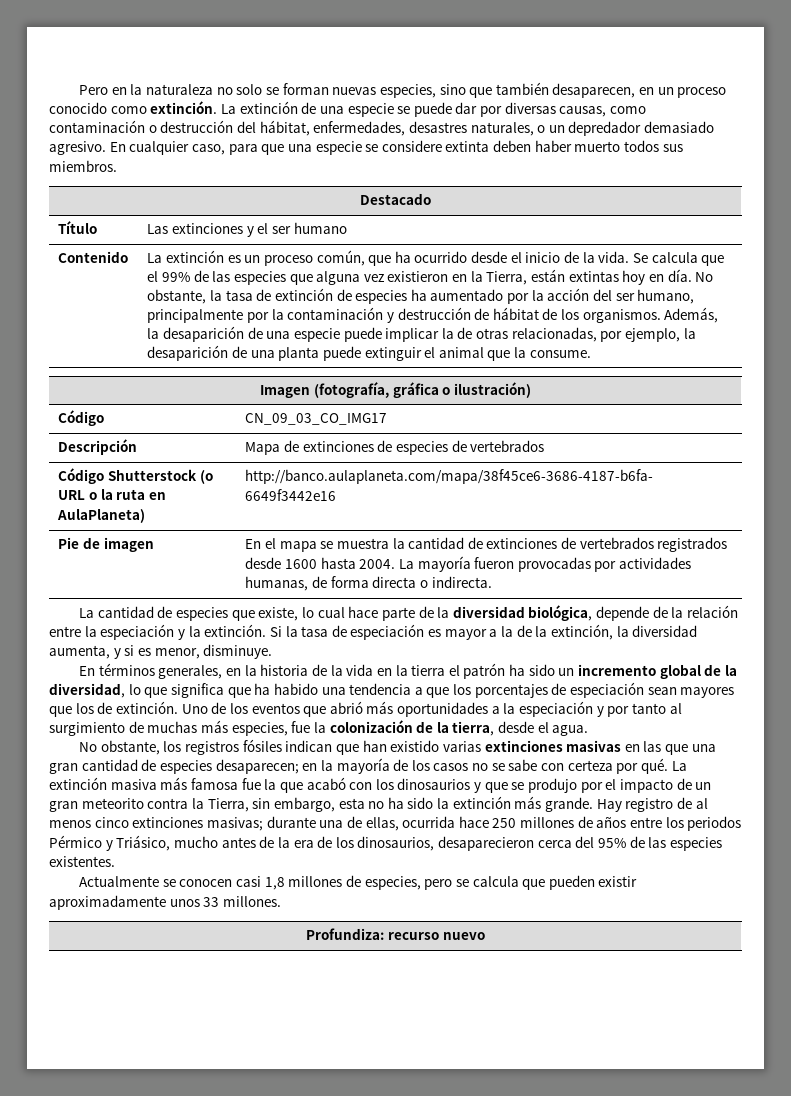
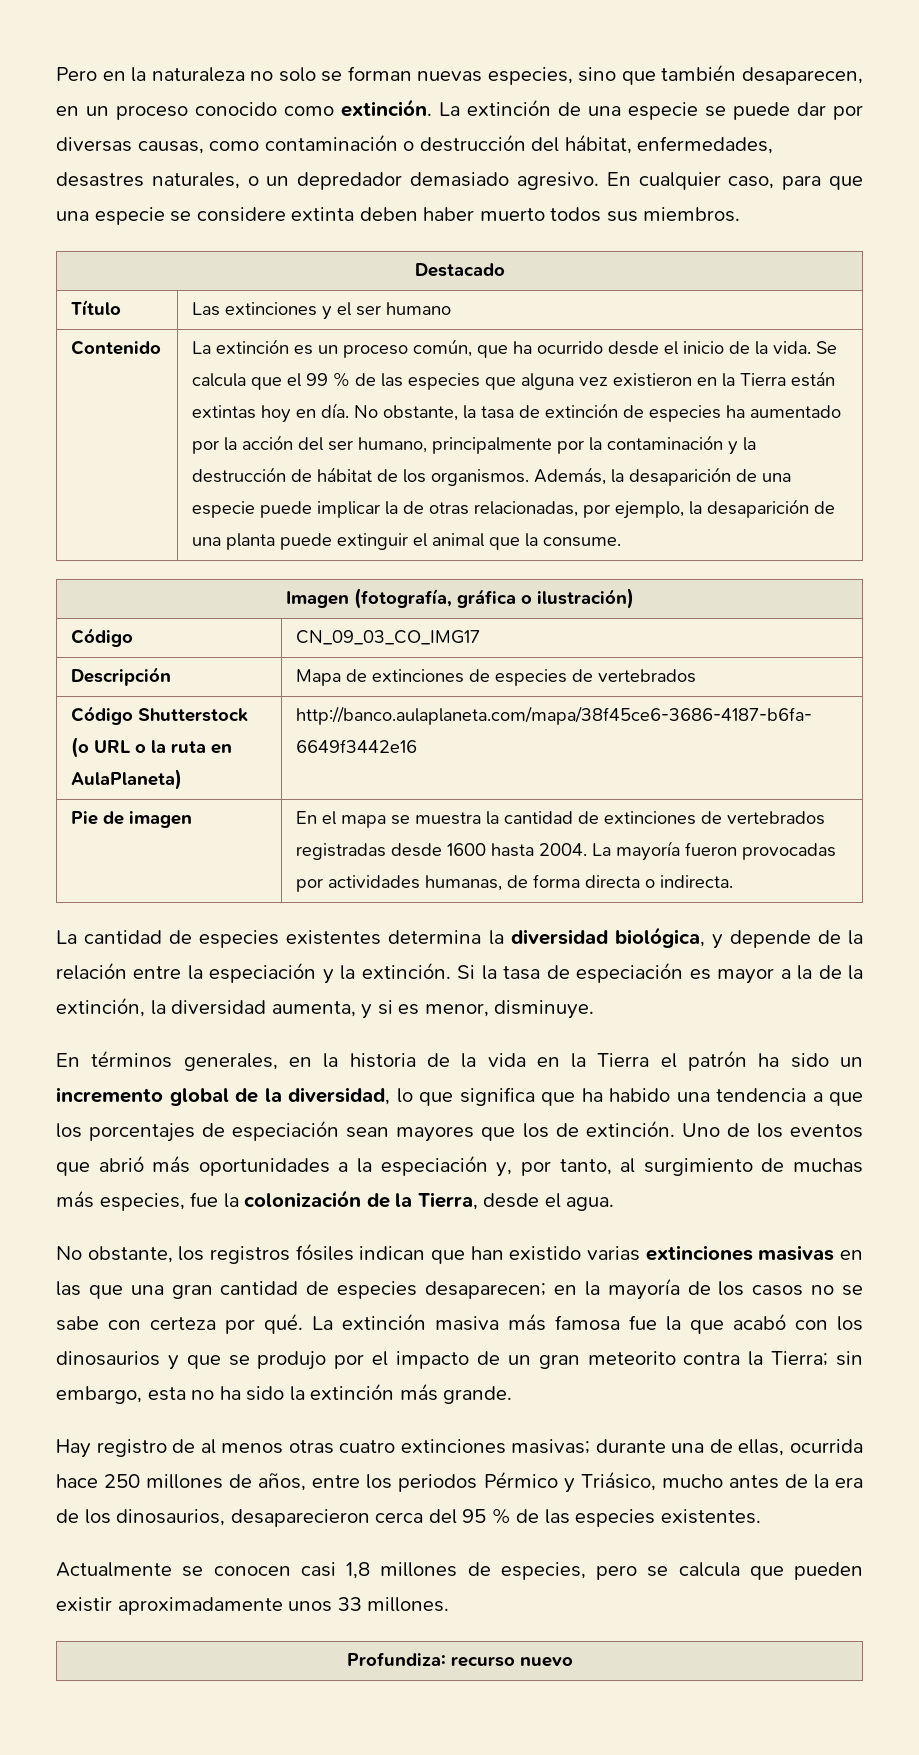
[161,272,190,282] 99% -> [306,372,351,387] 99 %
[486,271,528,285] Tierra, -> [740,373,787,386] Tierra
(394, 317) none -> [743,437,757,451] la
[657,537,728,552] registrados -> [296,843,387,860] registradas
[231,606,434,621] que existe, lo cual hace parte de -> [286,930,482,945] existentes determina
(593, 613) none -> [711,934,723,949] y
[411,665,446,676] tierra -> [597,1053,650,1067] Tierra
[596,703,666,717] y por tanto -> [496,1159,612,1177] y, por tanto,
[452,721,495,736] tierra, -> [417,1192,478,1210] Tierra,
[207,798,249,812] Tierra, -> [771,1351,829,1366] Tierra;
(594, 804) none -> (513, 1395) //
[94,817,129,828] cinco -> [288,1440,396,1454] otras cuatro
[596,817,627,828] años -> [258,1473,307,1491] años,
[598,838,627,848] 95% -> [462,1508,511,1524] 95 %

